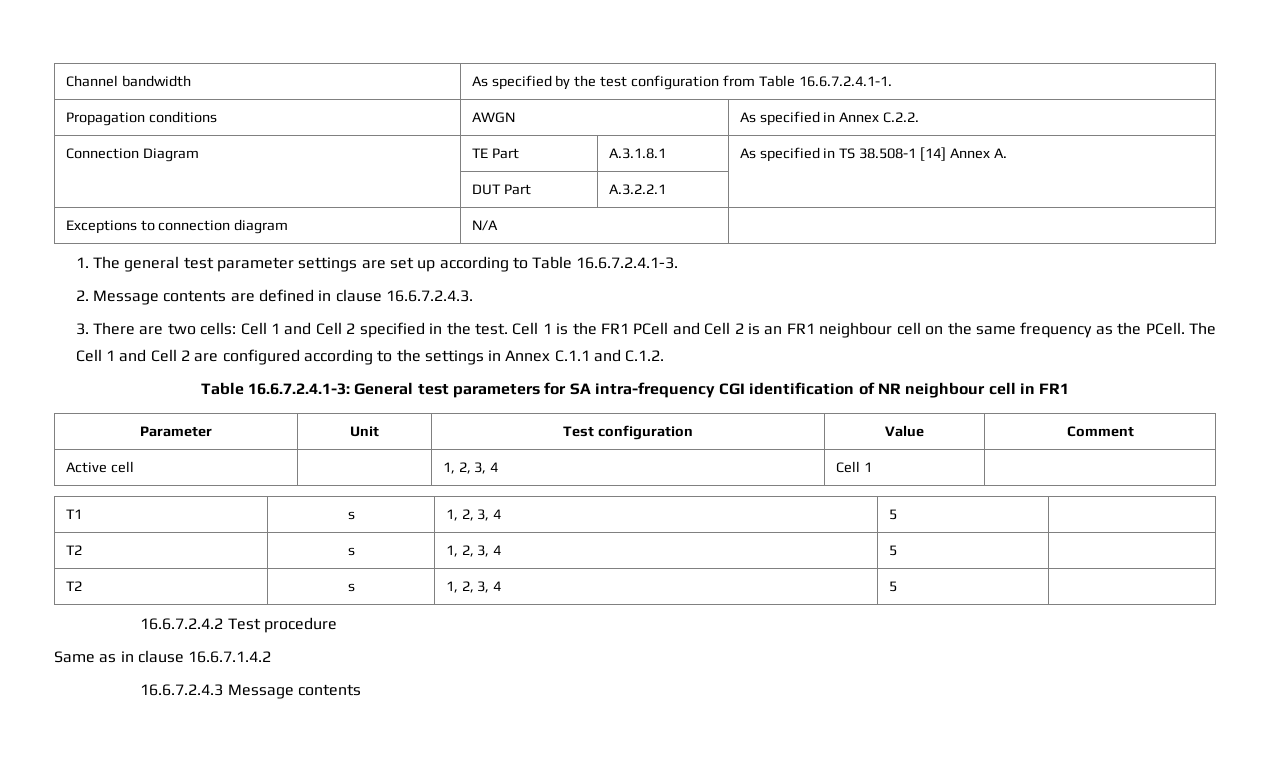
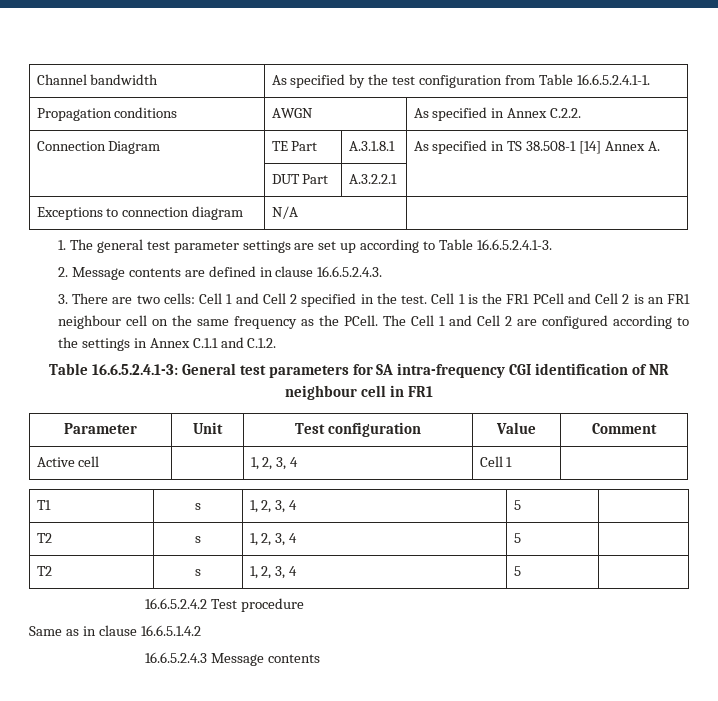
[798,76,892,87] 16.6.7.2.4.1-1. -> [576,74,650,85] 16.6.5.2.4.1-1.
[576,257,679,269] 16.6.7.2.4.1-3. -> [476,239,552,250] 16.6.5.2.4.1-3.
[385,290,473,302] 16.6.7.2.4.3. -> [317,266,383,277] 16.6.5.2.4.3.
[247,383,350,395] 16.6.7.2.4.1-3: -> [91,364,178,375] 16.6.5.2.4.1-3:
[140,618,224,630] 16.6.7.2.4.2 -> [144,598,207,609] 16.6.5.2.4.2
[188,651,272,663] [140,684,224,696] 16.6.7.1.4.2 // 16.6.7.2.4.3 -> [140,625,201,636] [144,652,207,663] 16.6.5.1.4.2 // 16.6.5.2.4.3

